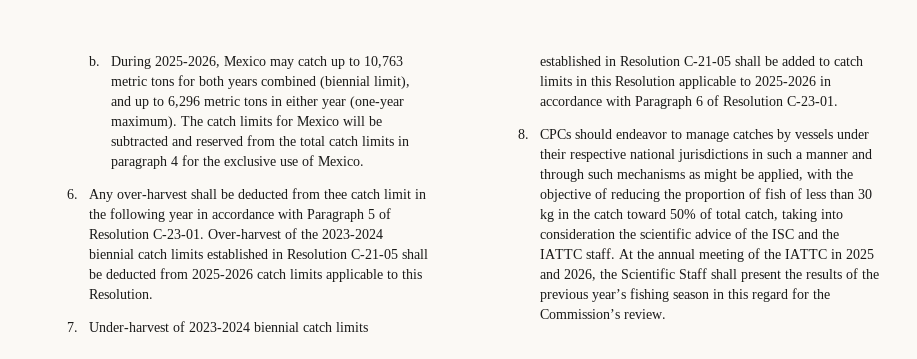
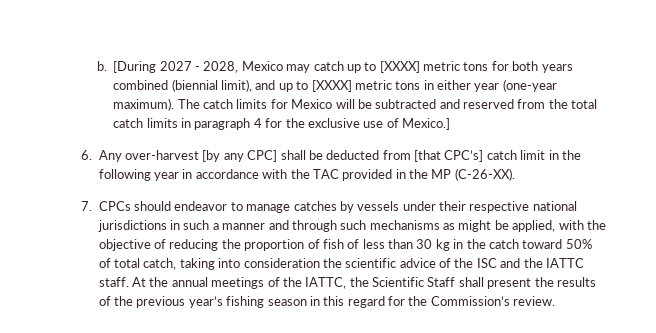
[111,56,221,69] During 2025-2026, -> [113,61,239,73] [During 2027 - 2028,
[364,56,404,68] 10,763 -> [379,61,420,73] [XXXX]
[168,96,201,108] 6,296 -> [311,80,352,92] [XXXX]
[318,156,365,166] Mexico. -> [402,118,451,130] Mexico.]
[191,188,348,199] shall be deducted from thee -> [202,150,484,162] [by any CPC] shall be deducted from [that CPC’s]
[307,208,392,222] [89,228,384,239] [89,249,429,259] [89,268,423,282] [89,289,154,299] [67,321,369,332] [540,56,864,66] [540,76,832,89] [540,95,839,109] [518,129,530,139] Paragraph 5 of Resolution C-23-01. Over-harvest of the 2023-2024 biennial catch limits established in Resolution C-21-05 shall be deducted from 2025-2026 catch limits applicable to this Resolution. // 7. Under-harvest of 2023-2024 biennial catch limits established in Resolution C-21-05 shall be added to catch limits in this Resolution applicable to 2025-2026 in accordance with Paragraph 6 of Resolution C-23-01. // 8. -> [290,168,515,181] [81,201,93,211] the TAC provided in the MP (C-26-XX). // 7.
[699,248,875,262] [540,269,597,281] meeting of the IATTC in 2025 and 2026, -> [211,277,347,289] meetings of the IATTC,

